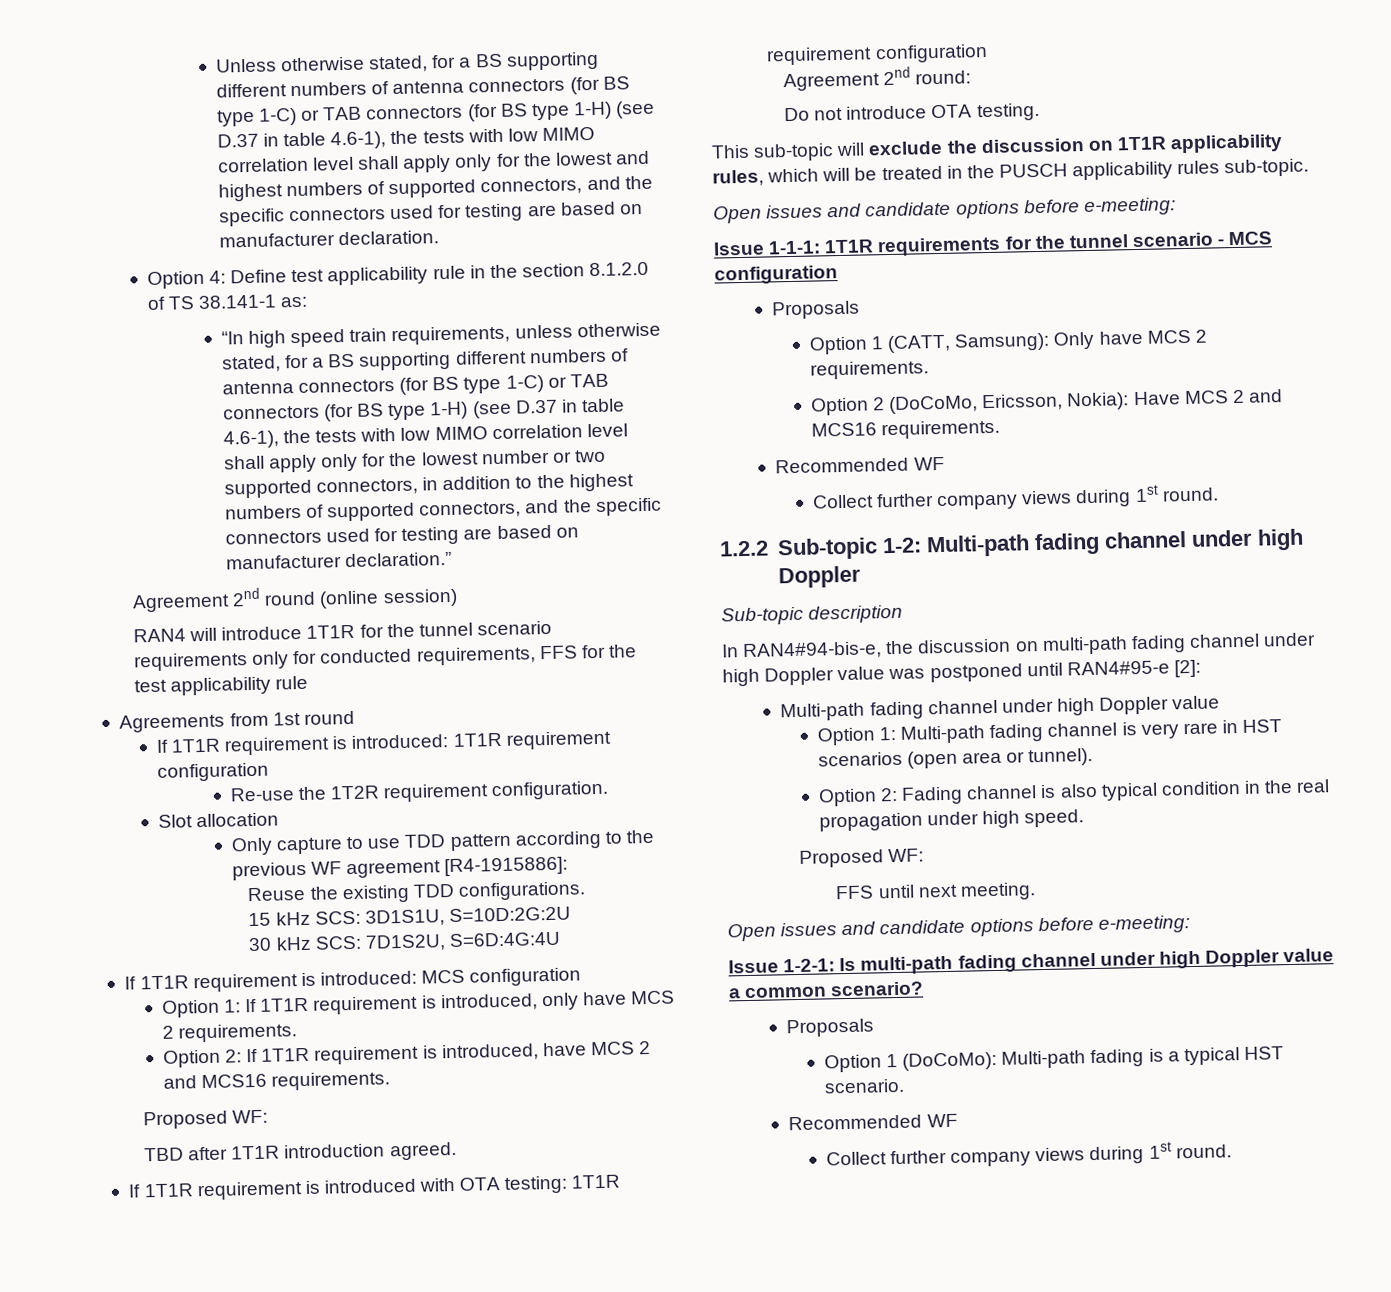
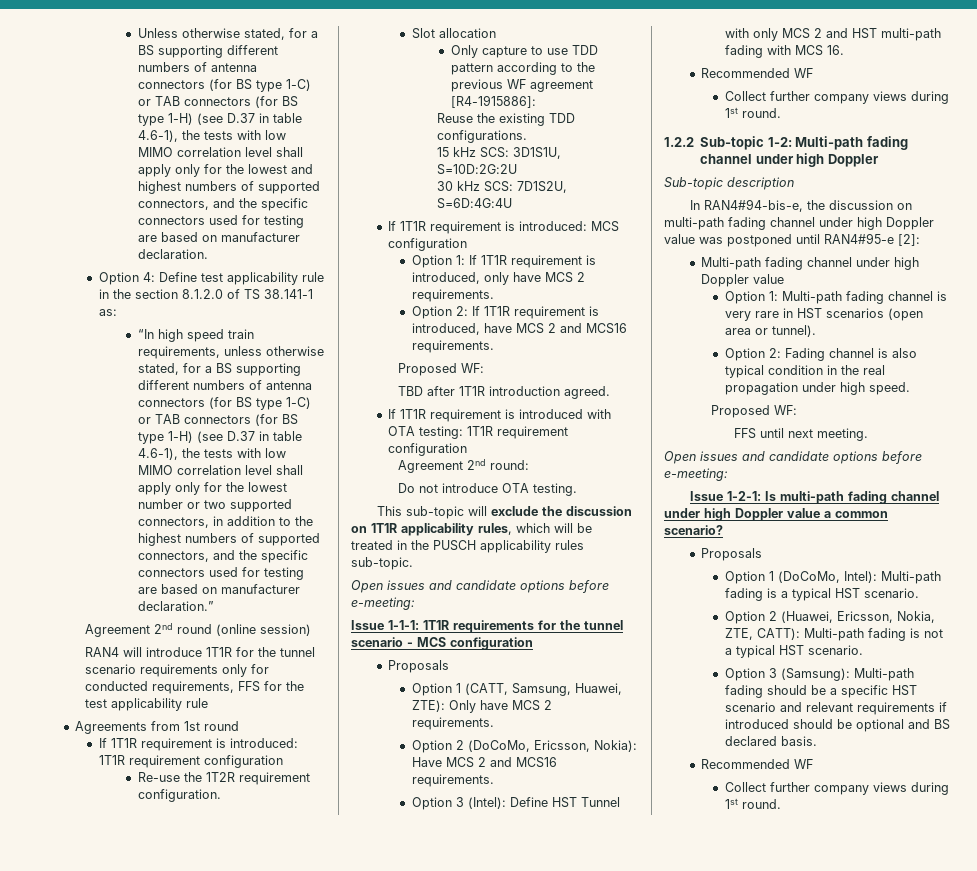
[954,332,1051,352] Samsung): -> [511,683,622,696] [411,700,445,712] Samsung, Huawei, ZTE):
(1001, 429) none -> [411,797,620,810] [724,28,941,41] [724,45,844,58] // Option 3 (Intel): Define HST Tunnel with only MCS 2 and HST multi-path fading with MCS 16.
[902,1051,998,1071] (DoCoMo): -> [777,571,877,583] (DoCoMo, Intel):
(905, 1086) none -> [724,611,935,624] [724,628,943,641] [724,645,863,658] [724,668,914,681] [724,685,917,698] [724,702,947,715] [724,719,950,732] [724,736,817,746] // Option 2 (Huawei, Ericsson, Nokia, ZTE, CATT): Multi-path fading is not a typical HST scenario. // Option 3 (Samsung): Multi-path fading should be a specific HST scenario and relevant requirements if introduced should be optional and BS declared basis.

